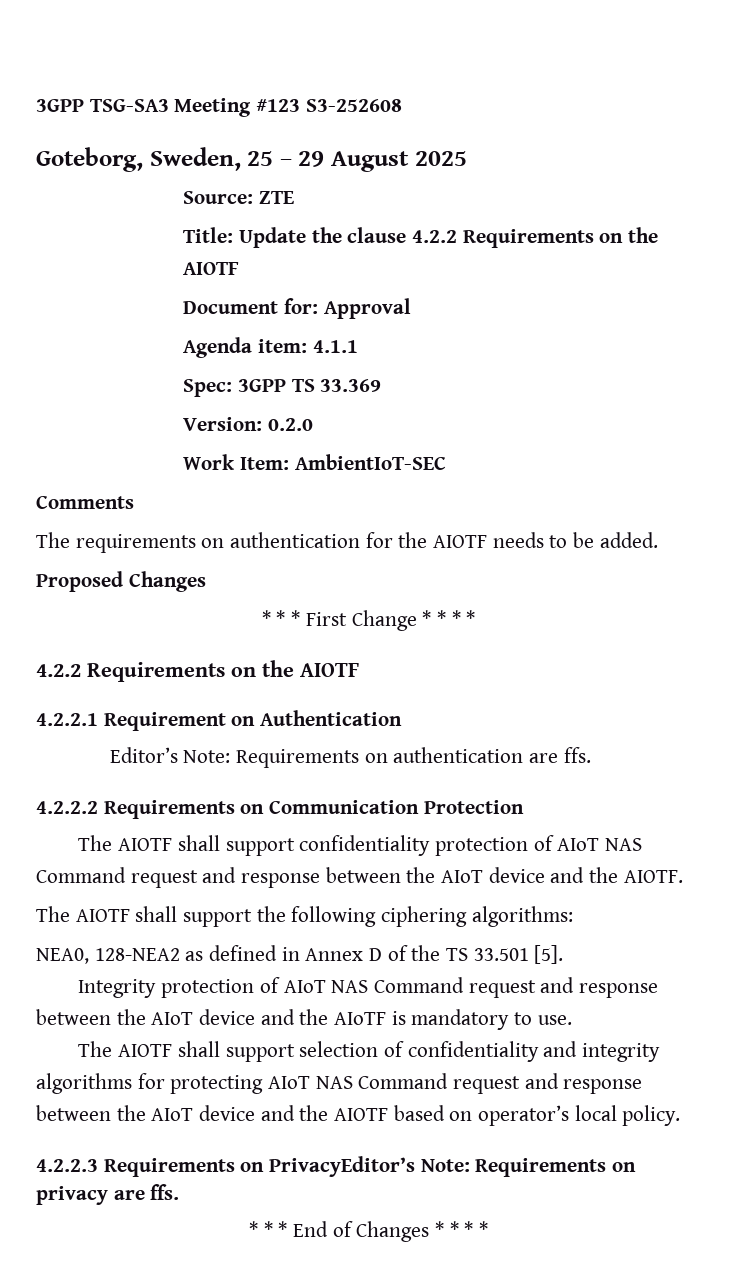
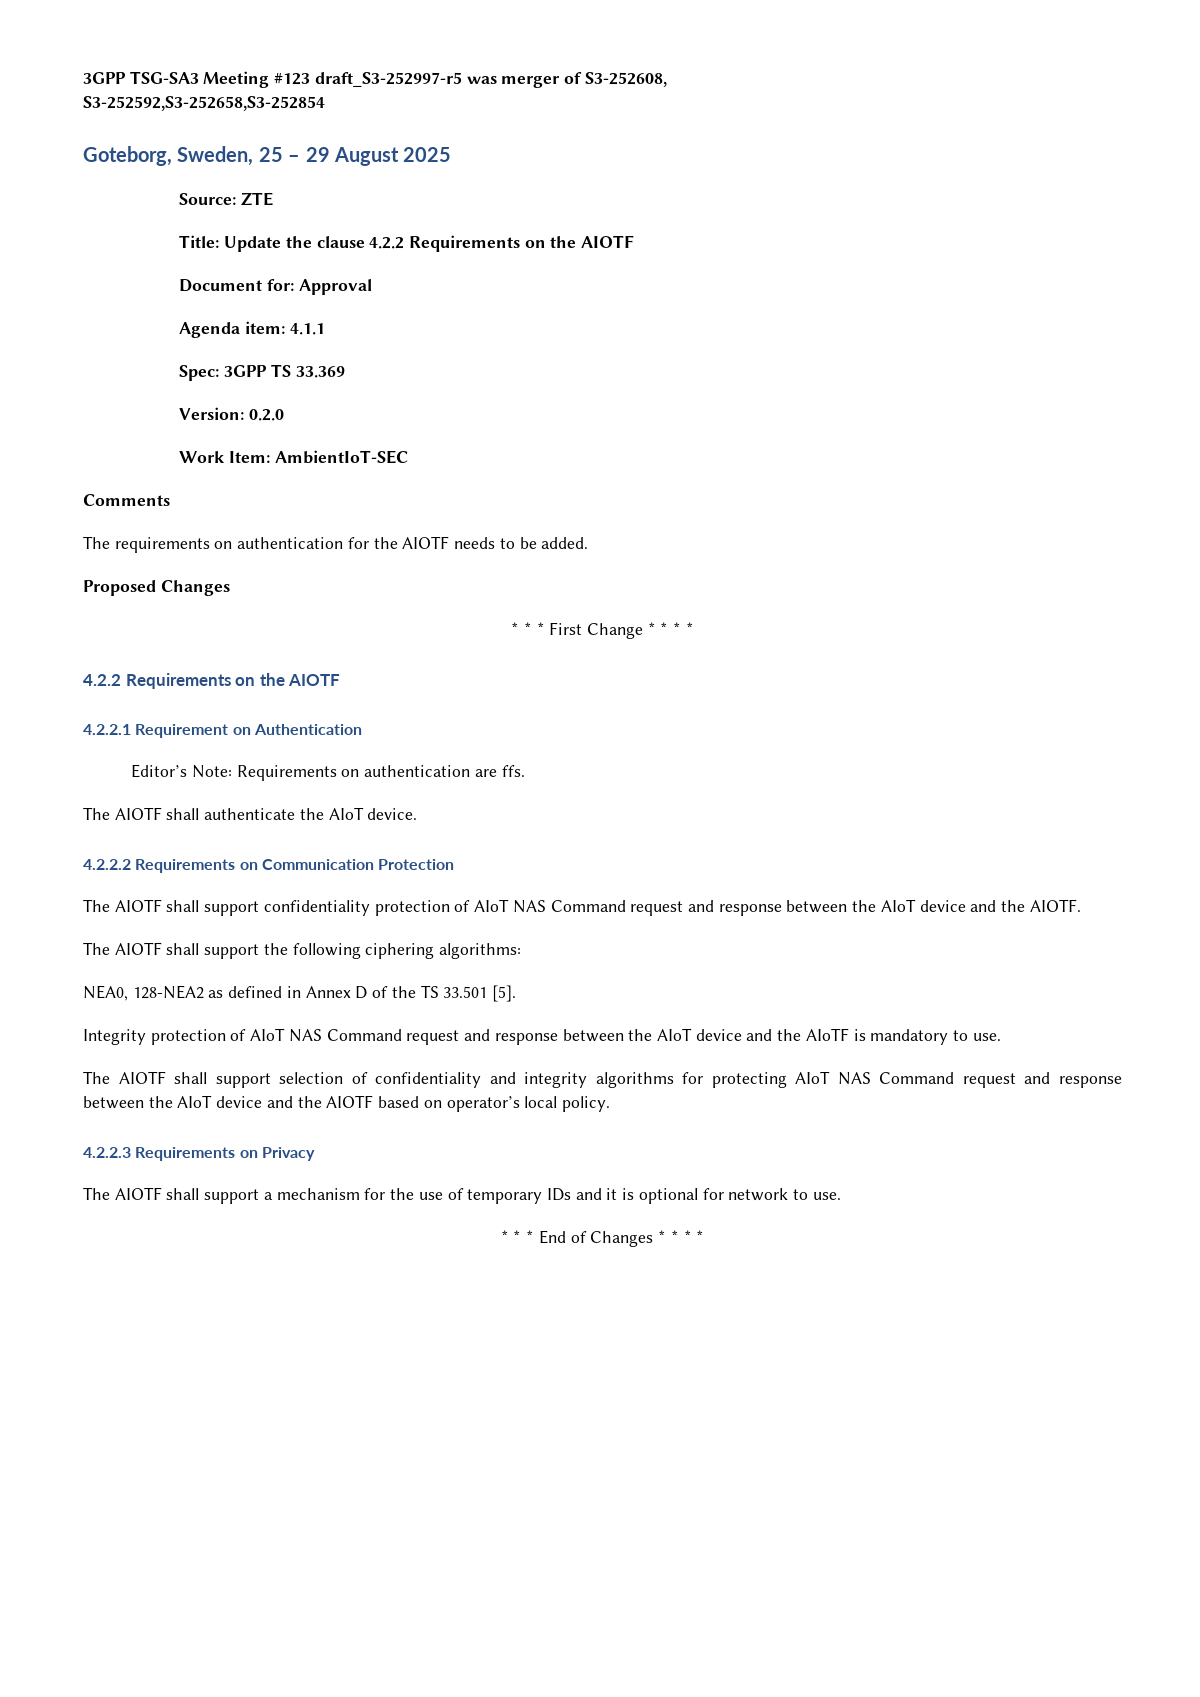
[305,99,402,112] S3-252608 -> [314,72,667,88] [83,96,325,111] draft_S3-252997-r5 was merger of S3-252608, // S3-252592,S3-252658,S3-252854
(591, 755) none -> [83,807,418,820] // The AIOTF shall authenticate the AIoT device.
[269,1156,637,1177] [36,1184,180,1205] PrivacyEditor’s Note: Requirements on privacy are ffs. -> [261,1147,315,1161] [83,1187,841,1204] Privacy // The AIOTF shall support a mechanism for the use of temporary IDs and it is optional for network to use.

